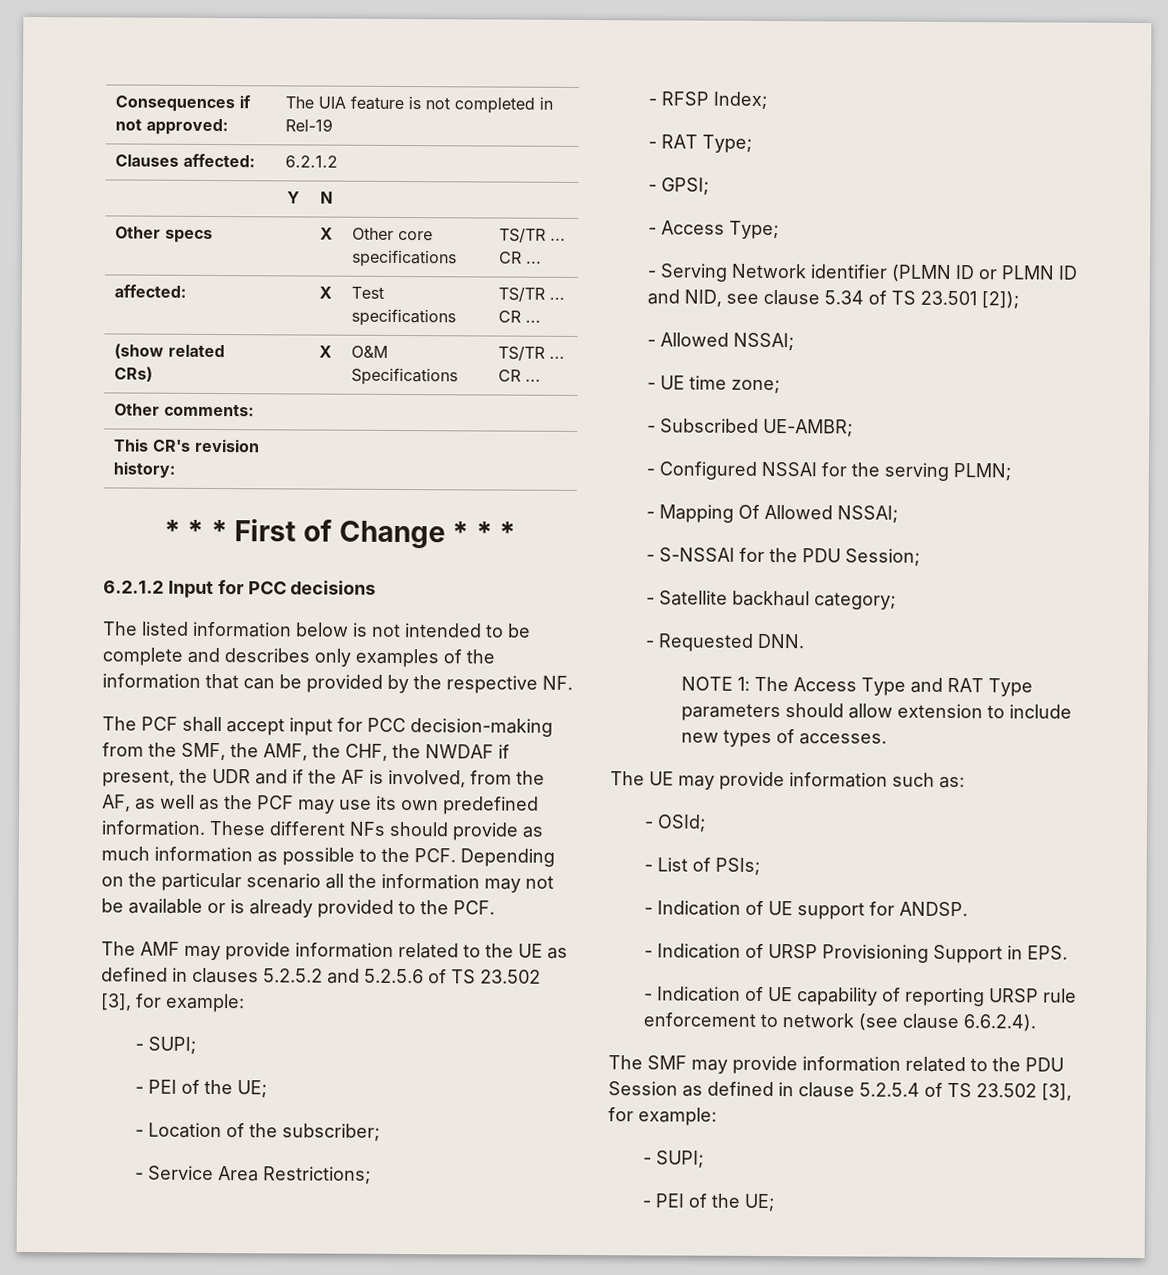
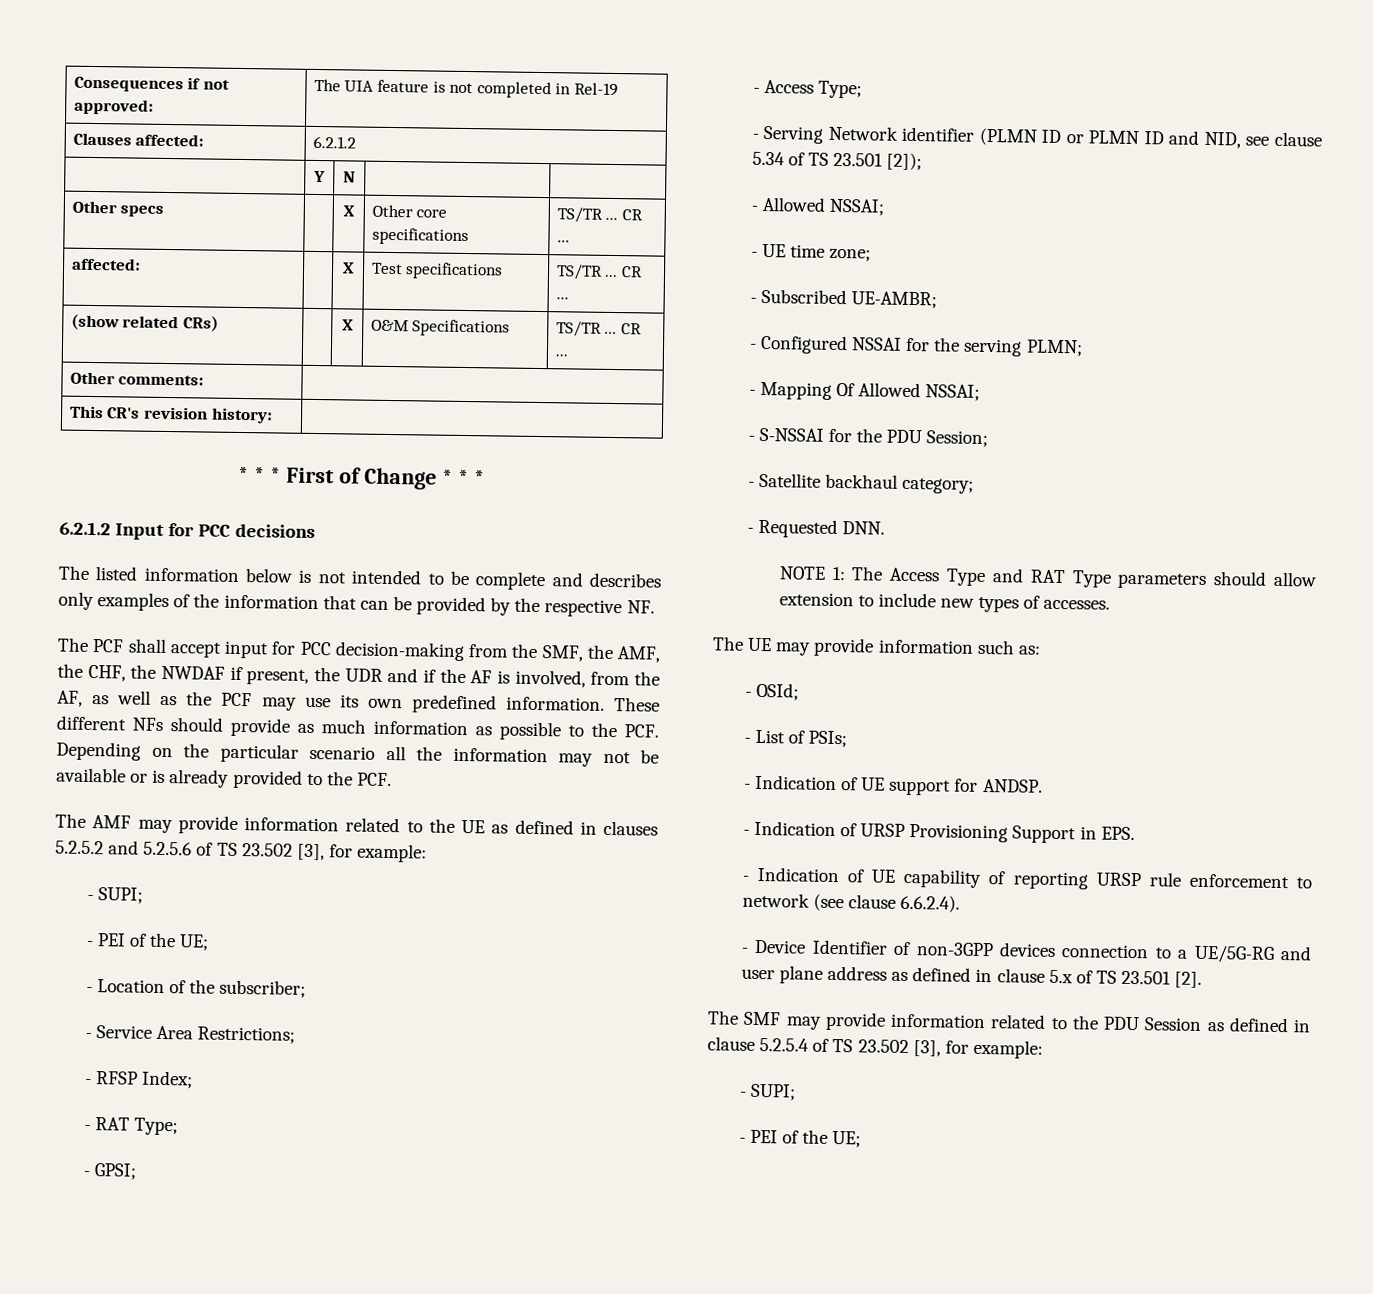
(1037, 1023) none -> [740,939,1312,963] [740,965,1203,988] // - Device Identifier of non-3GPP devices connection to a UE/5G-RG and user plane address as defined in clause 5.x of TS 23.501 [2].

